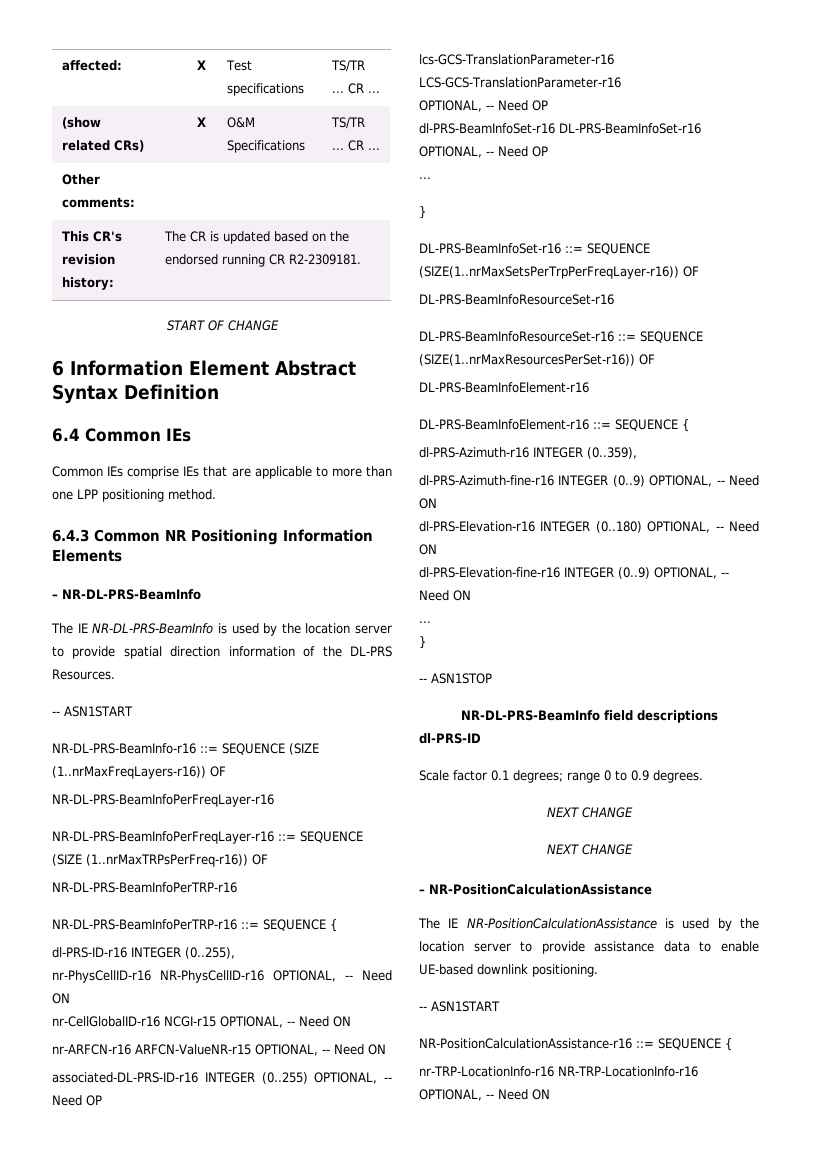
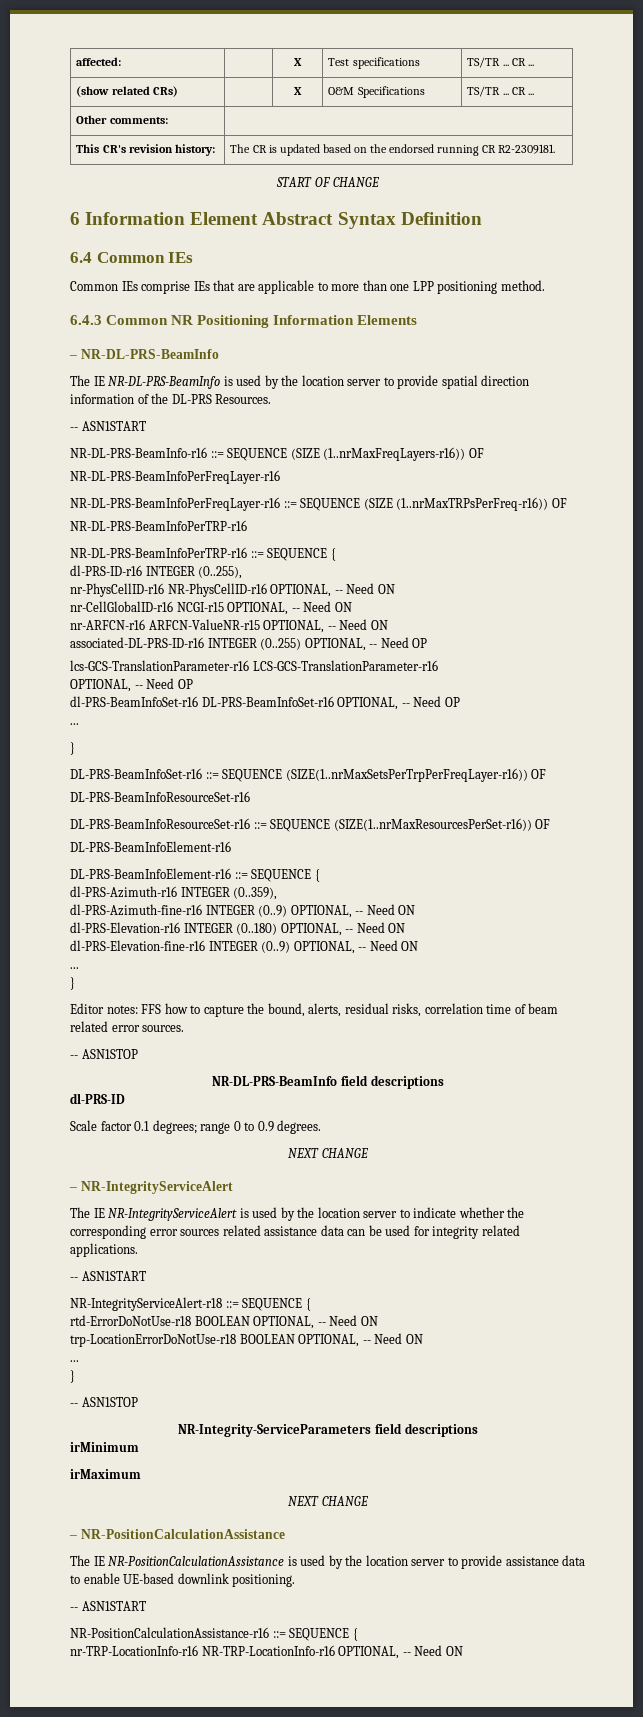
(426, 642) none -> [70,1003,559,1017] [70,1021,185,1032] // Editor notes: FFS how to capture the bound, alerts, residual risks, correlation time of beam related error sources.
(633, 812) none -> [69,1181,233,1194] [70,1207,525,1221] [70,1225,520,1239] [70,1243,138,1257] [70,1271,146,1281] [70,1297,311,1311] [70,1315,378,1329] [70,1333,423,1347] [70,1360,79,1362] [70,1370,75,1383] [70,1397,138,1407] [178,1423,478,1437] [70,1442,139,1452] [70,1469,141,1479] // – NR-IntegrityServiceAlert // The IE NR-IntegrityServiceAlert is used by the location server to indicate whether the corresponding error sources related assistance data can be used for integrity related applications. // -- ASN1START // NR-IntegrityServiceAlert-r18 ::= SEQUENCE { // rtd-ErrorDoNotUse-r18 BOOLEAN OPTIONAL, -- Need ON // trp-LocationErrorDoNotUse-r18 BOOLEAN OPTIONAL, -- Need ON // ... // } // -- ASN1STOP // NR-Integrity-ServiceParameters field descriptions // irMinimum // irMaximum

